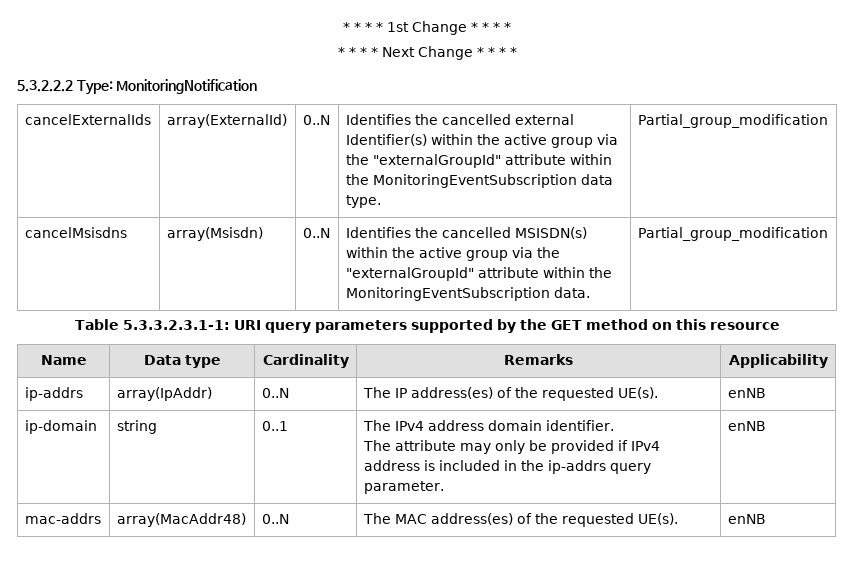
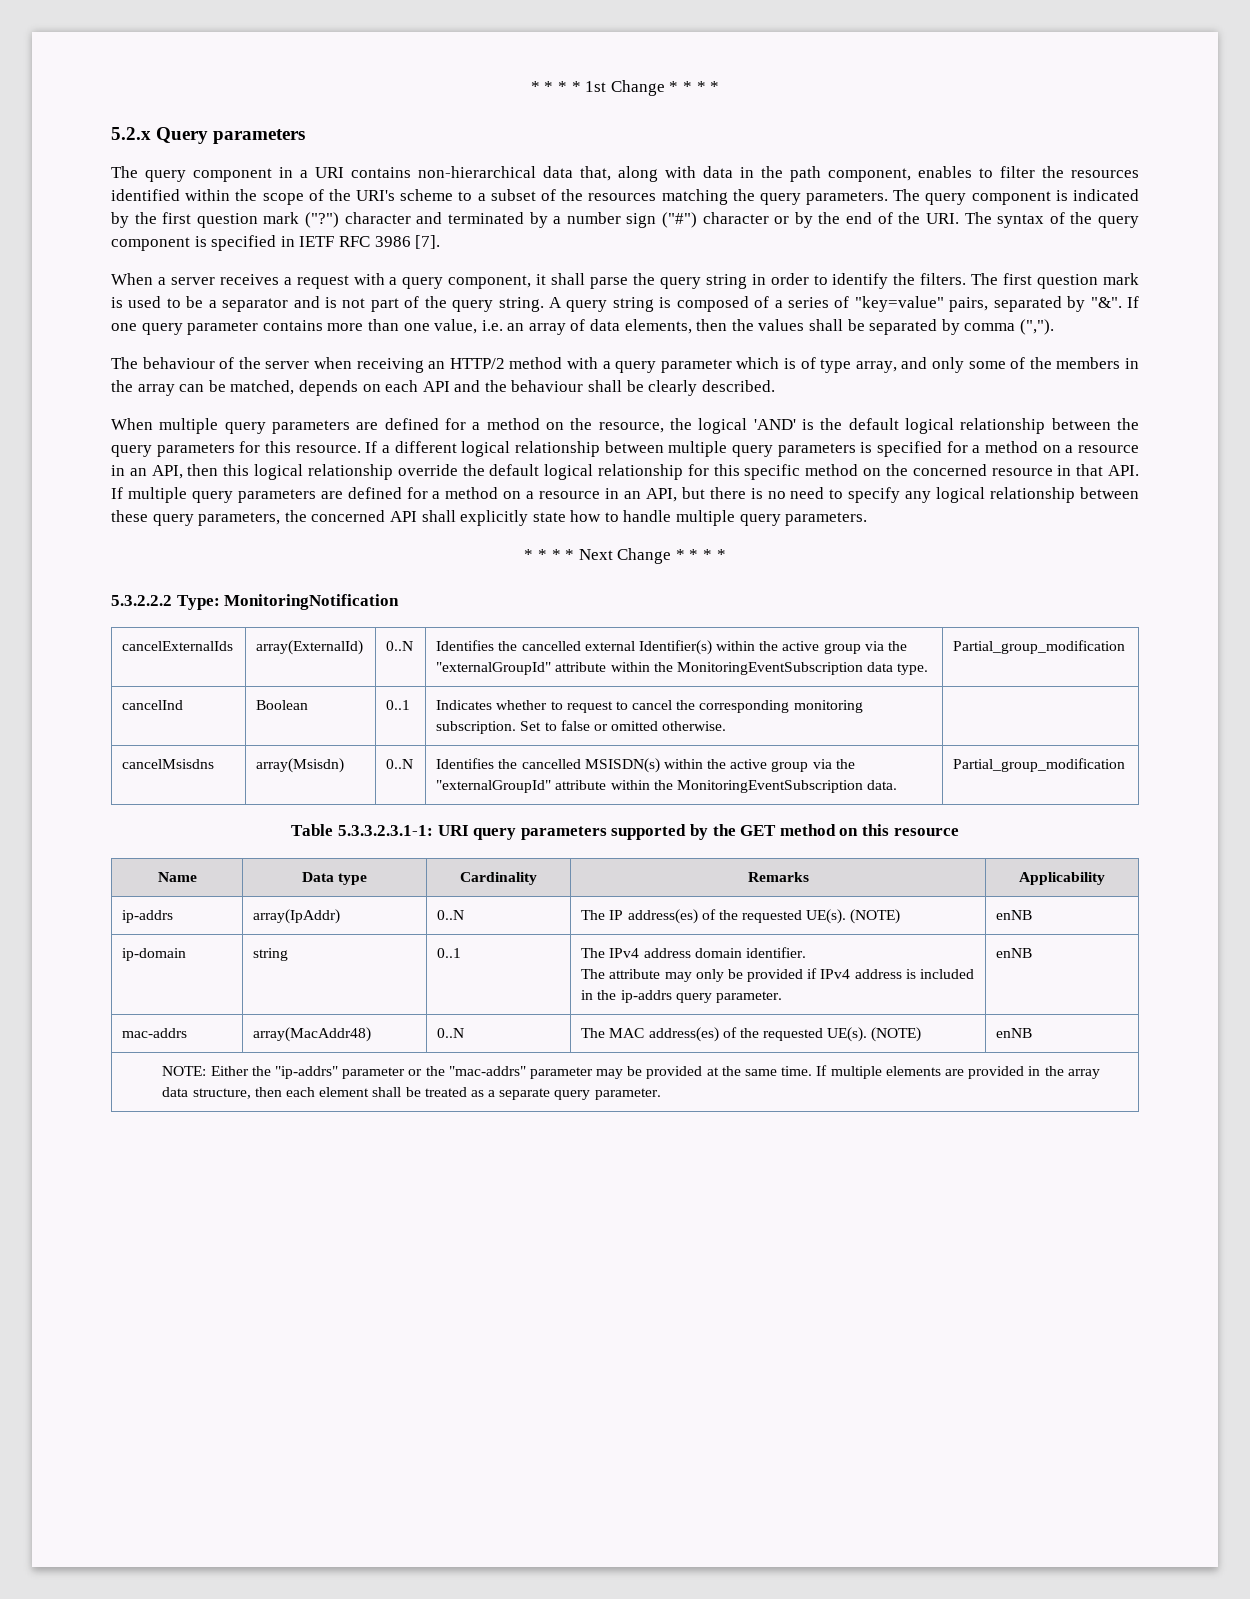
(511, 27) none -> [111,127,306,144] [111,166,1139,182] [111,189,1139,205] [111,212,1140,228] [111,235,441,251] [111,273,1139,289] [111,296,1140,312] [111,319,1054,335] [111,357,1140,373] [111,380,775,396] [111,418,1140,434] [111,441,1139,457] [111,464,1140,480] [111,487,1139,503] [111,510,868,526] // 5.2.x Query parameters // The query component in a URI contains non-hierarchical data that, along with data in the path component, enables to filter the resources identified within the scope of the URI's scheme to a subset of the resources matching the query parameters. The query component is indicated by the first question mark ("?") character and terminated by a number sign ("#") character or by the end of the URI. The syntax of the query component is specified in IETF RFC 3986 [7]. // When a server receives a request with a query component, it shall parse the query string in order to identify the filters. The first question mark is used to be a separator and is not part of the query string. A query string is composed of a series of "key=value" pairs, separated by "&". If one query parameter contains more than one value, i.e. an array of data elements, then the values shall be separated by comma (","). // The behaviour of the server when receiving an HTTP/2 method with a query parameter which is of type array, and only some of the members in the array can be matched, depends on each API and the behaviour shall be clearly described. // When multiple query parameters are defined for a method on the resource, the logical 'AND' is the default logical relationship between the query parameters for this resource. If a different logical relationship between multiple query parameters is specified for a method on a resource in an API, then this logical relationship override the default logical relationship for this specific method on the concerned resource in that API. If multiple query parameters are defined for a method on a resource in an API, but there is no need to specify any logical relationship between these query parameters, the concerned API shall explicitly state how to handle multiple query parameters.
(828, 121) none -> [122,700,184,710] [256,700,309,710] [386,700,411,710] [436,700,863,713] [436,720,727,734] // cancelInd | Boolean | 0..1 | Indicates whether to request to cancel the corresponding monitoring subscription. Set to false or omitted otherwise. |
(658, 393) none -> [850,909,901,924] (NOTE)
[727,514,766,524] | enNB -> [871,1027,922,1042] [996,1028,1033,1038] [162,1065,1100,1079] [162,1087,661,1100] (NOTE) | enNB // NOTE: Either the "ip-addrs" parameter or the "mac-addrs" parameter may be provided at the same time. If multiple elements are provided in the array data structure, then each element shall be treated as a separate query parameter.

